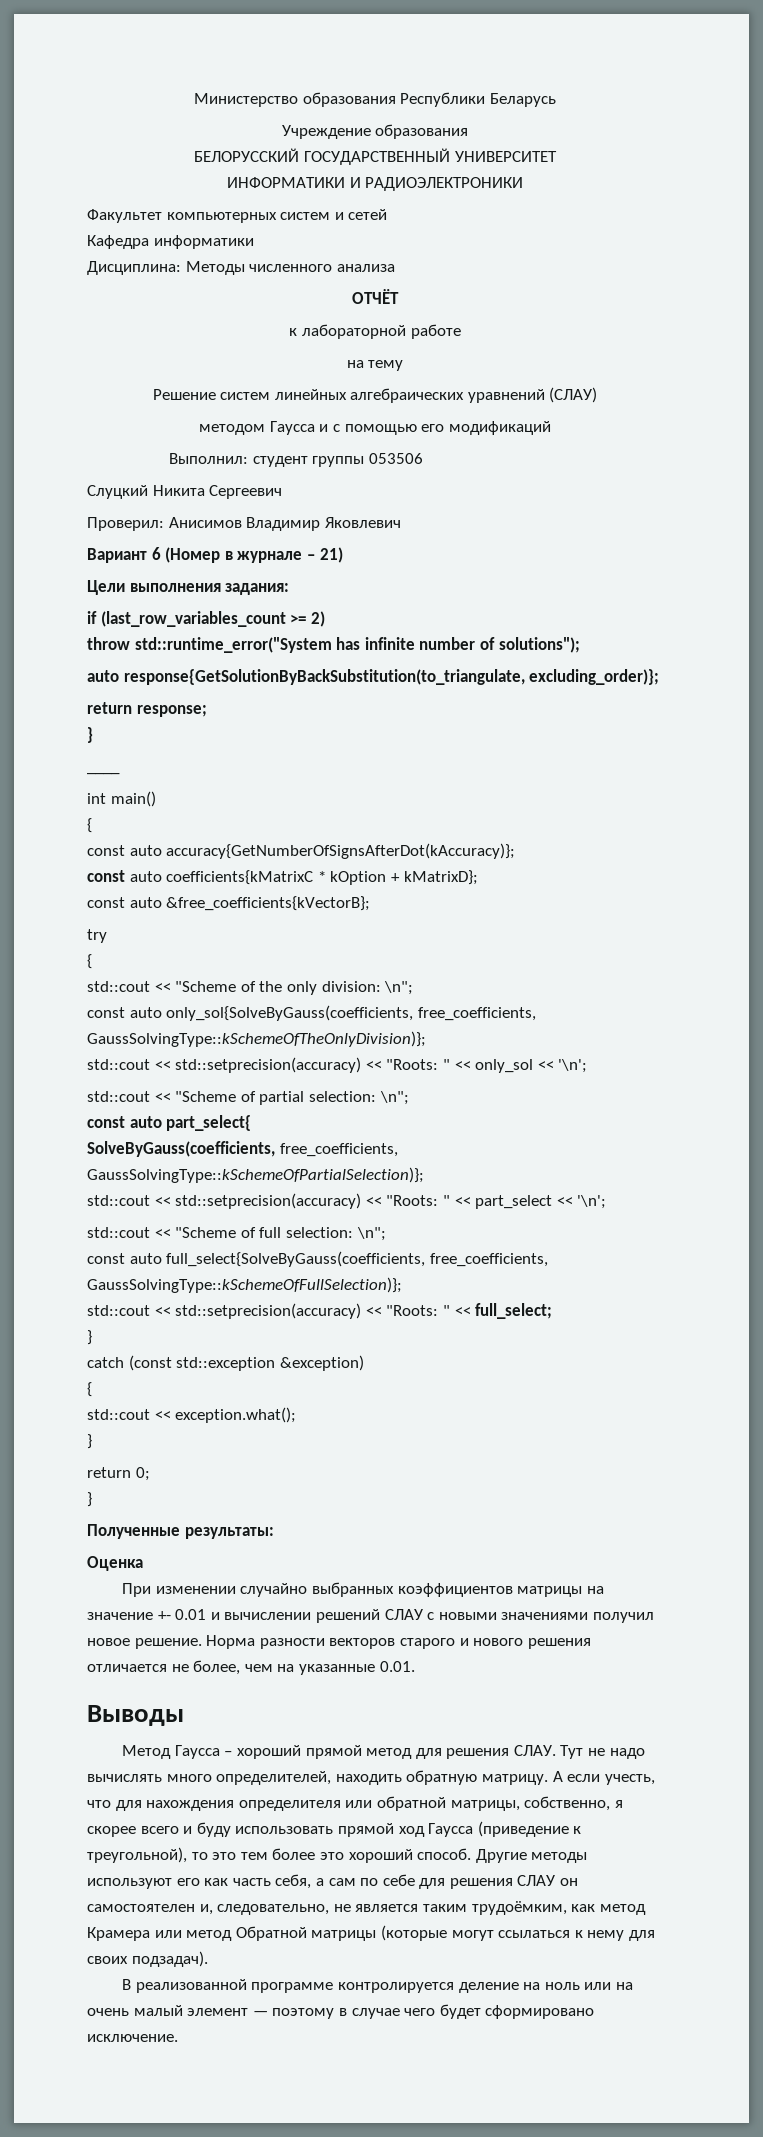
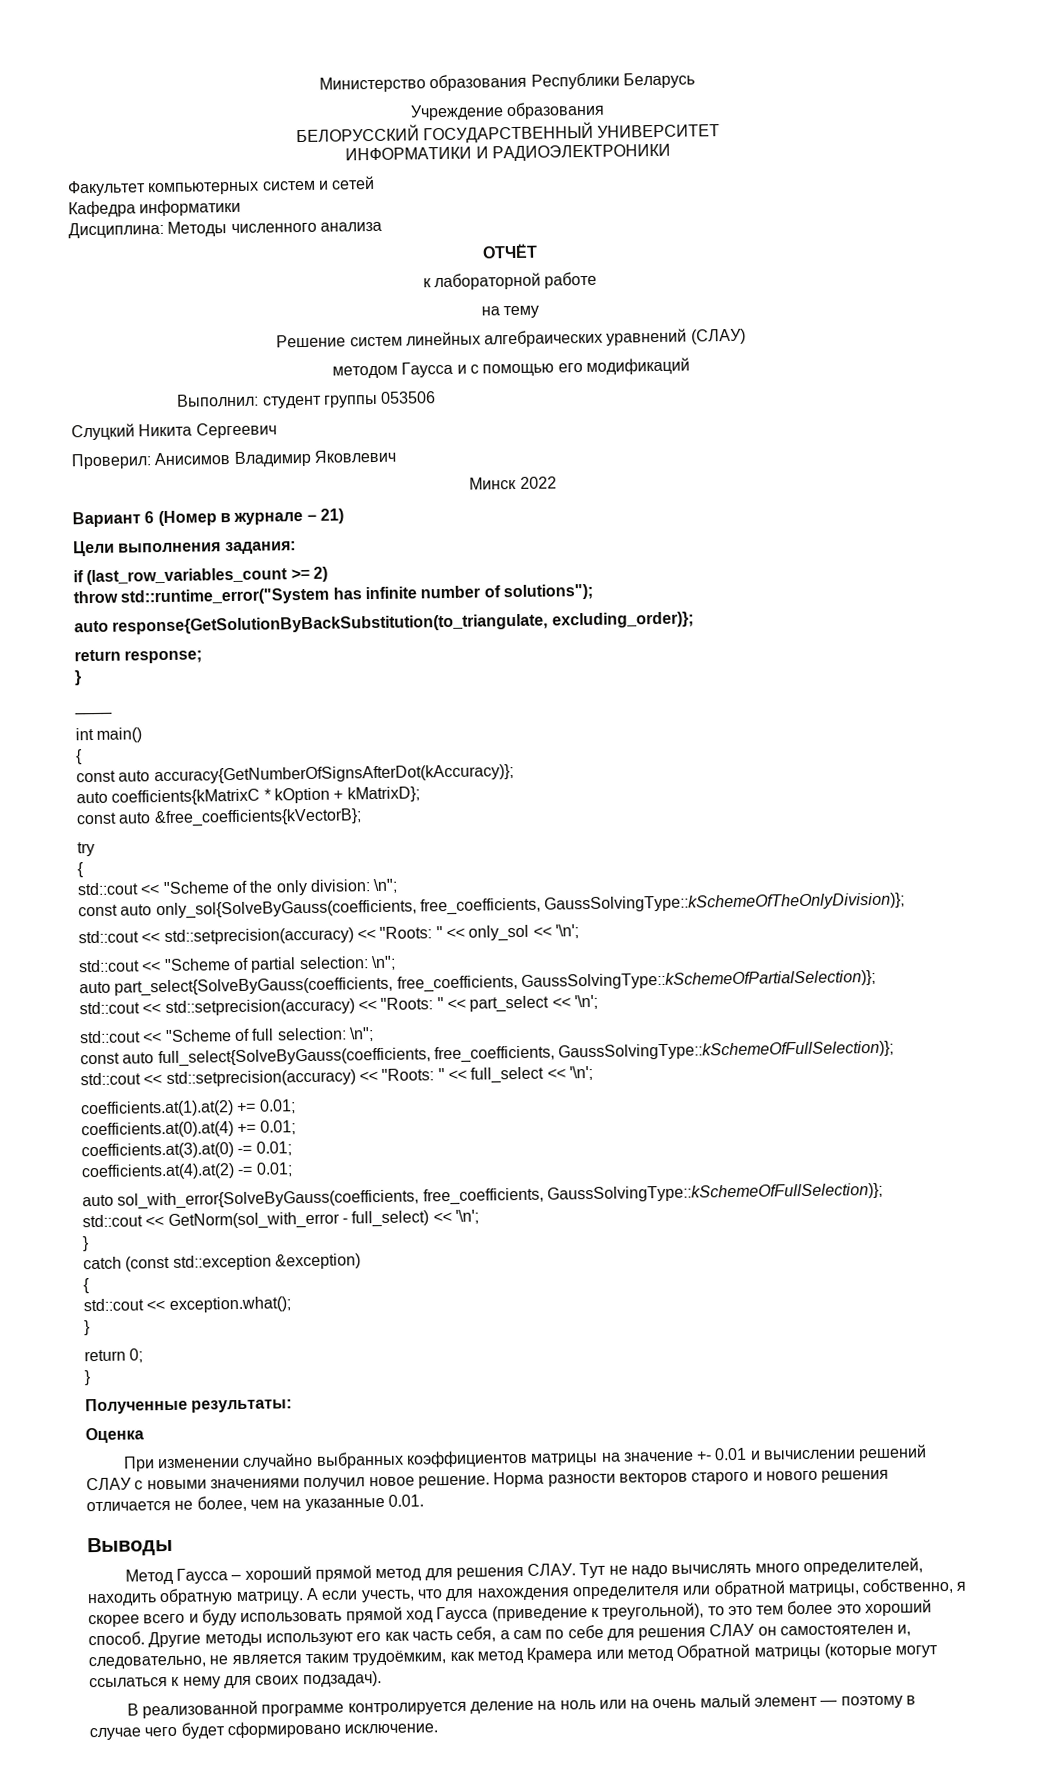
(401, 522) none -> [469,476,557,490] // Минск 2022
[87,870,125,882] const -> (514, 774) none
[87,1115,252,1131] [87,1141,275,1157] const auto part_select{ // SolveByGauss(coefficients, -> [79,976,394,997] auto part_select{SolveByGauss(coefficients,
[475,1303,553,1319] full_select; -> [470,1065,593,1084] [80,1099,296,1118] [81,1120,296,1139] [81,1141,292,1160] [81,1162,293,1181] [82,1182,883,1210] [82,1209,479,1230] full_select << '\n'; // coefficients.at(1).at(2) += 0.01; // coefficients.at(0).at(4) += 0.01; // coefficients.at(3).at(0) -= 0.01; // coefficients.at(4).at(2) -= 0.01; // auto sol_with_error{SolveByGauss(coefficients, free_coefficients, GaussSolvingType::kSchemeOfFullSelection)}; // std::cout << GetNorm(sol_with_error - full_select) << '\n';

